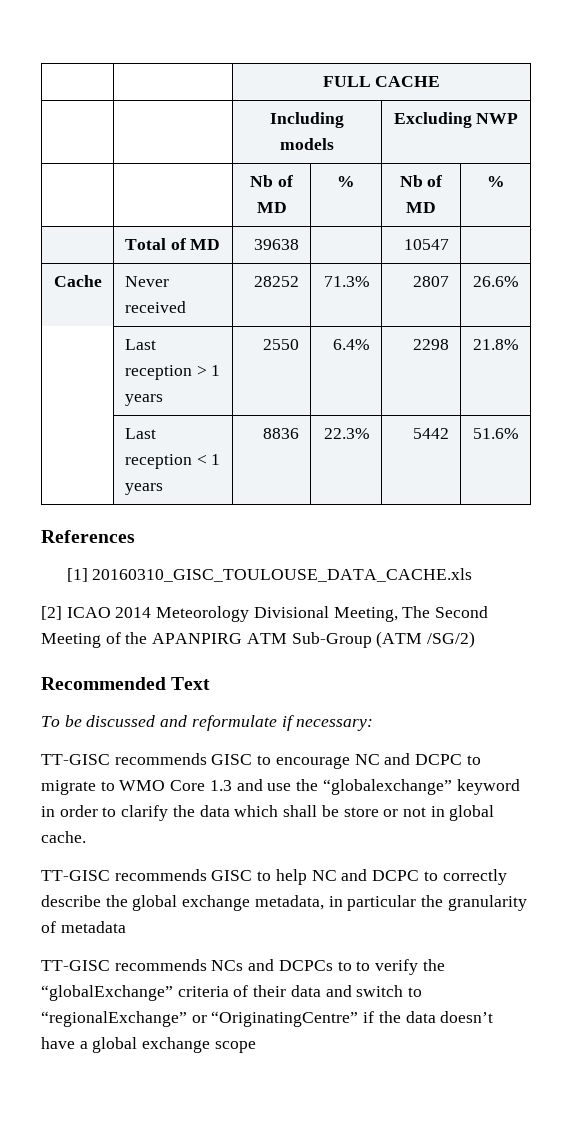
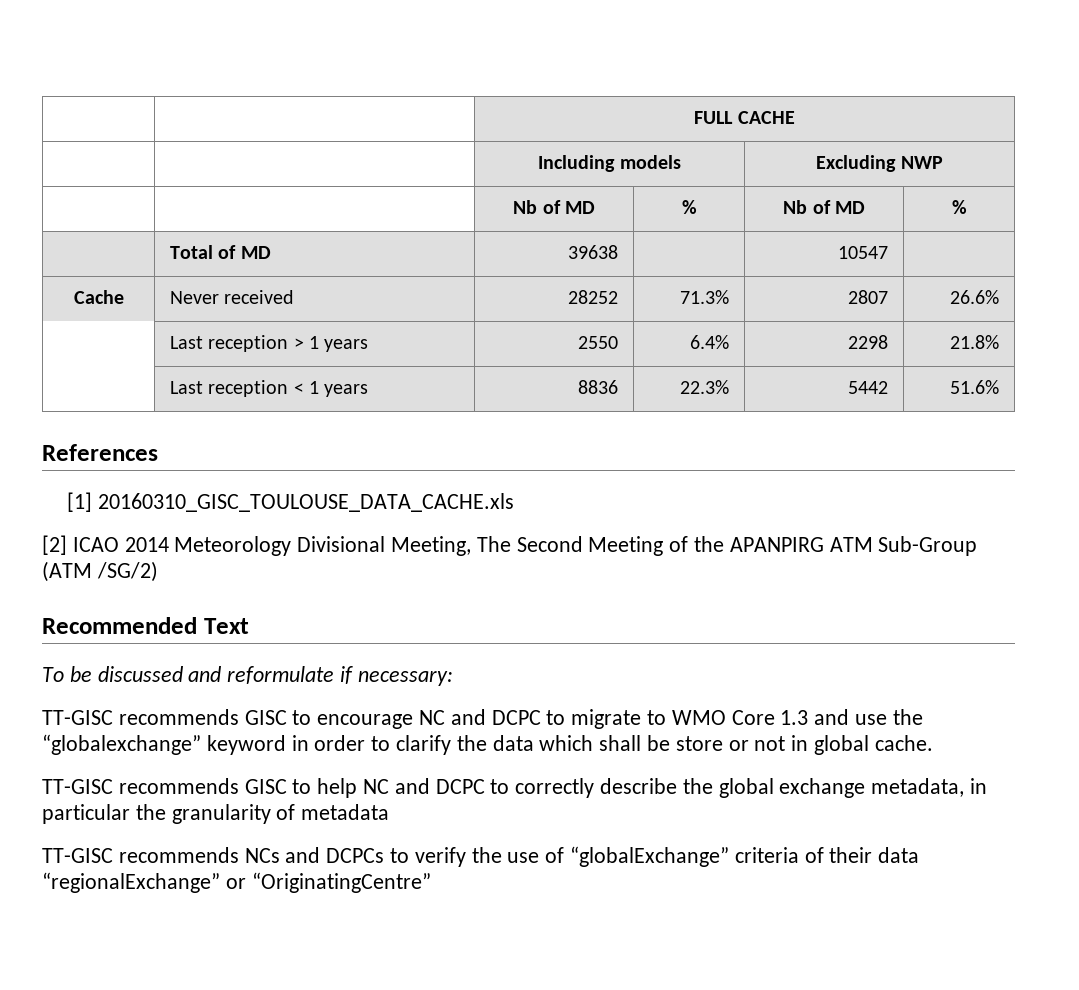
[356,961,371,971] to -> (410, 855) none
(445, 965) none -> [507,847,565,863] use of
[325,985,423,997] [41,1011,494,1027] [41,1037,256,1053] and switch to “regionalExchange” or “OriginatingCentre” if the data doesn’t have a global exchange scope -> [42,872,431,893] “regionalExchange” or “OriginatingCentre”

